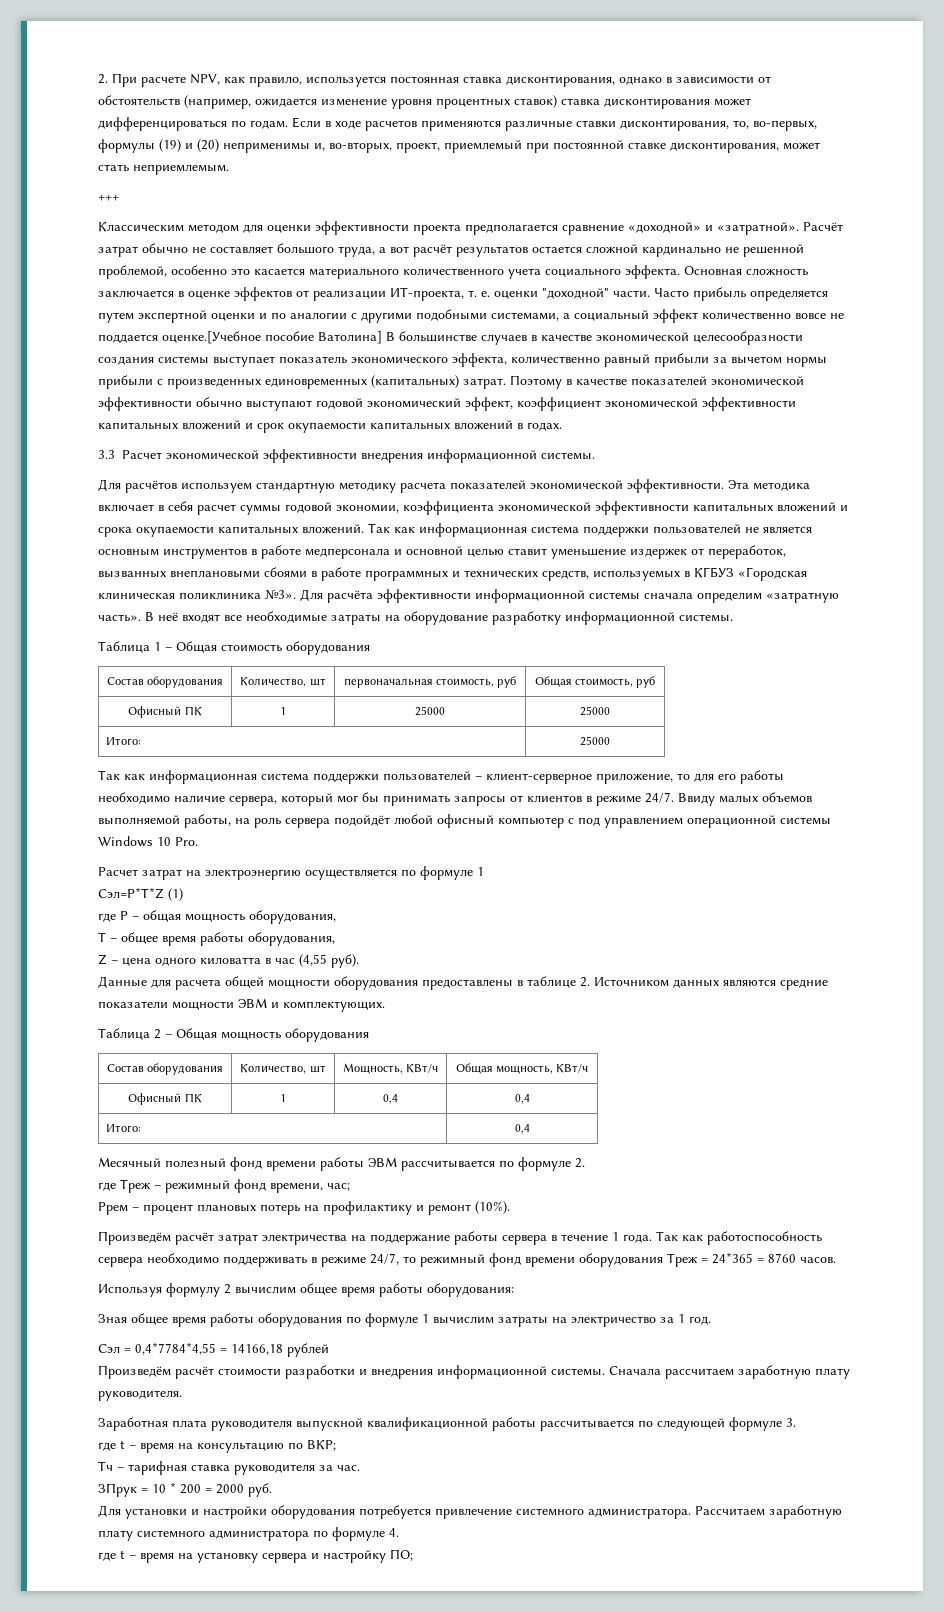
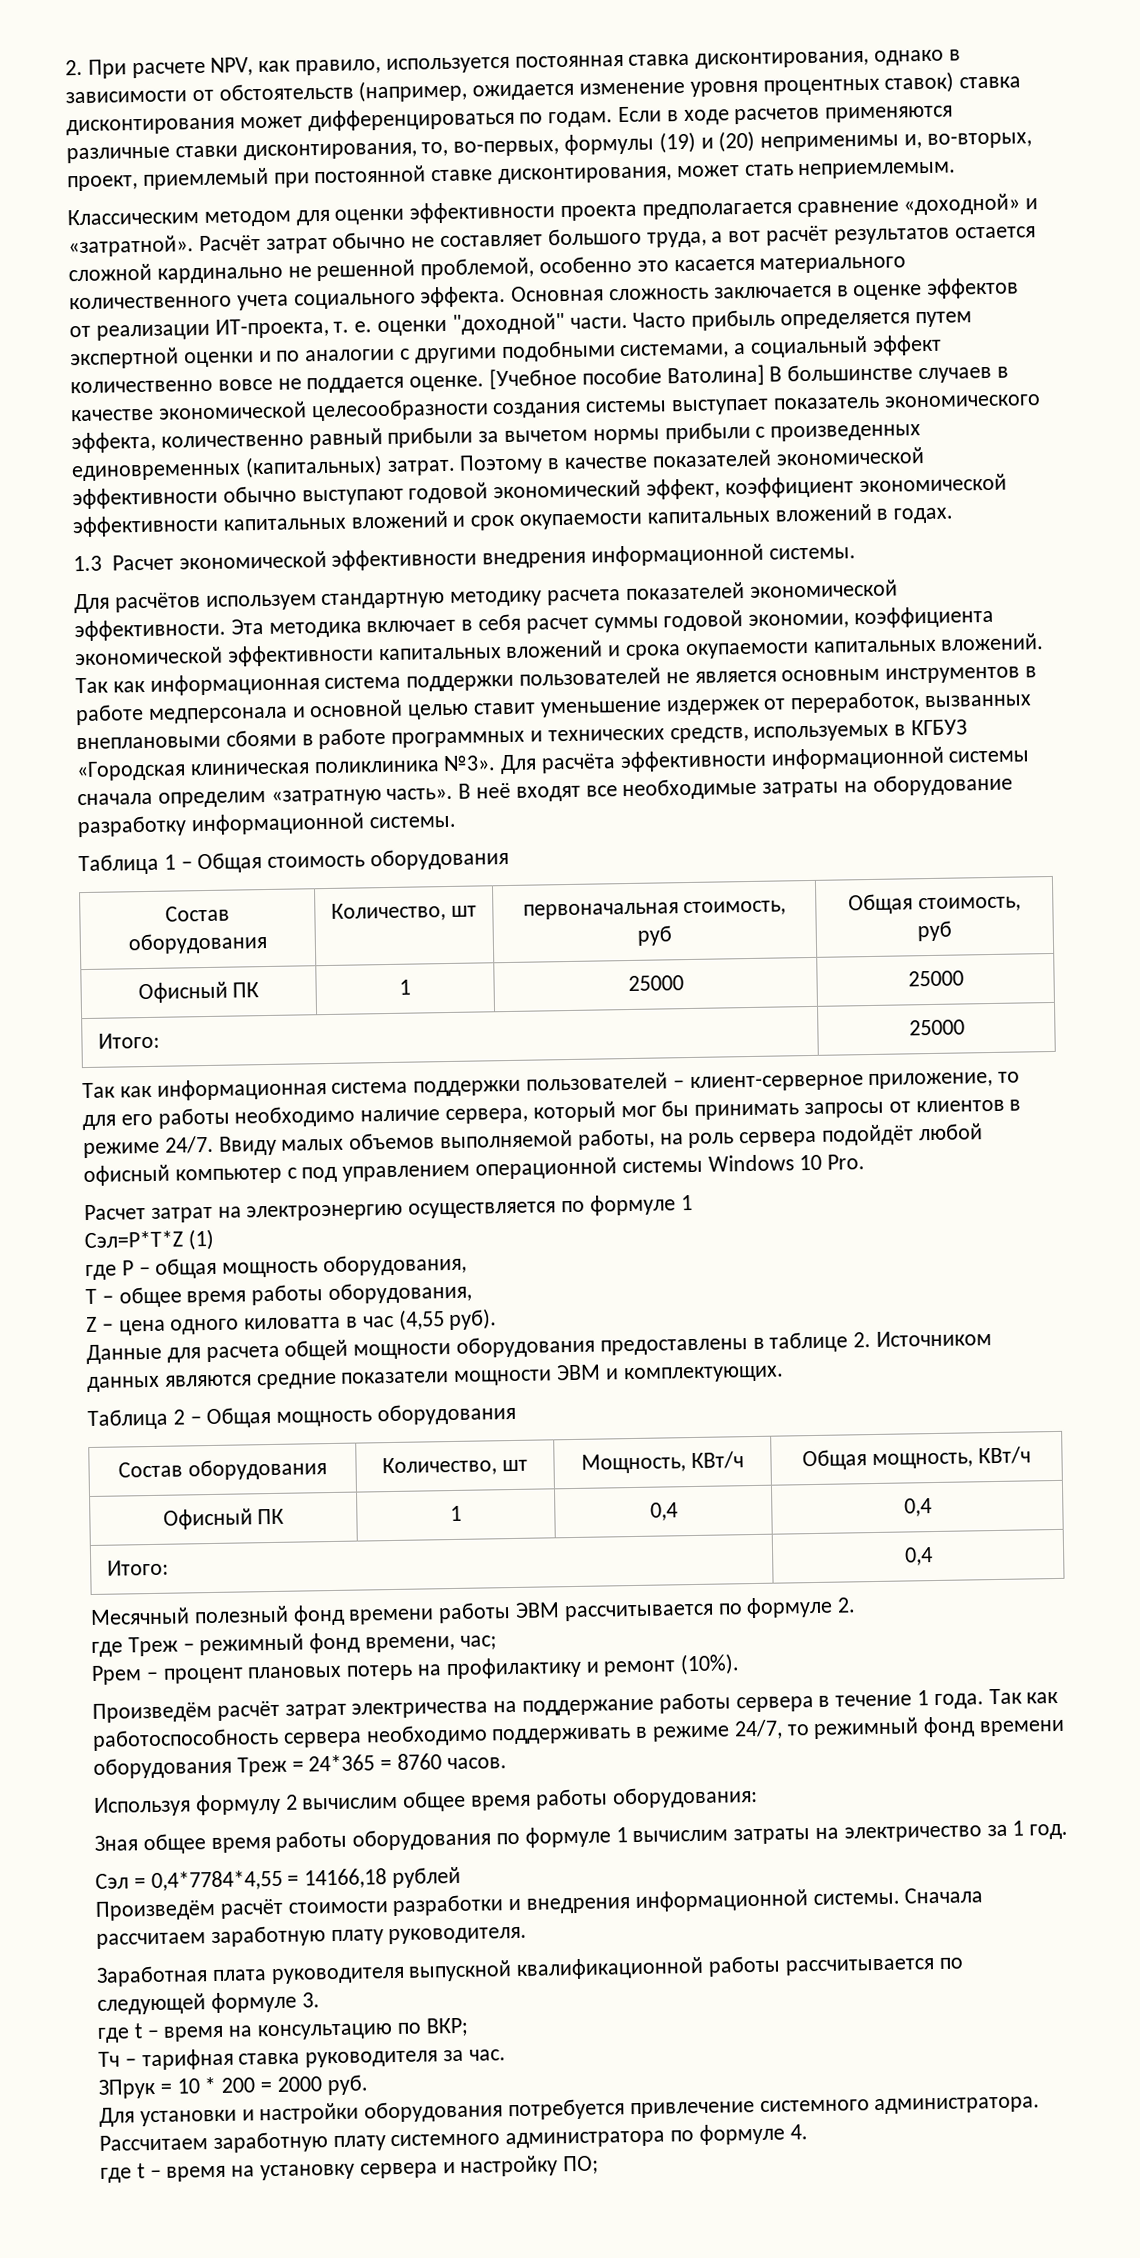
[98,194,119,201] // +++ -> (957, 170) none
[162,331,261,344] оценке.[Учебное -> [409,367,578,392] оценке. [Учебное
[98,450,115,459] 3.3 -> [73,555,102,572] 1.3

